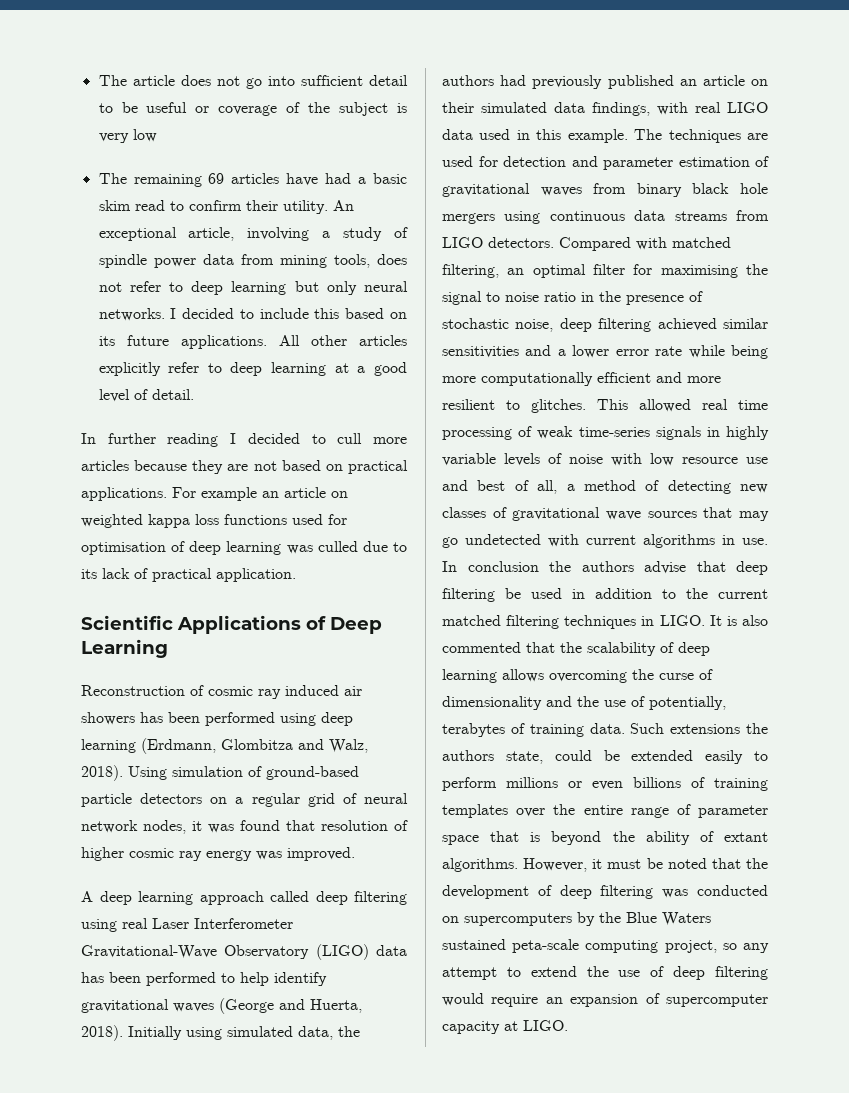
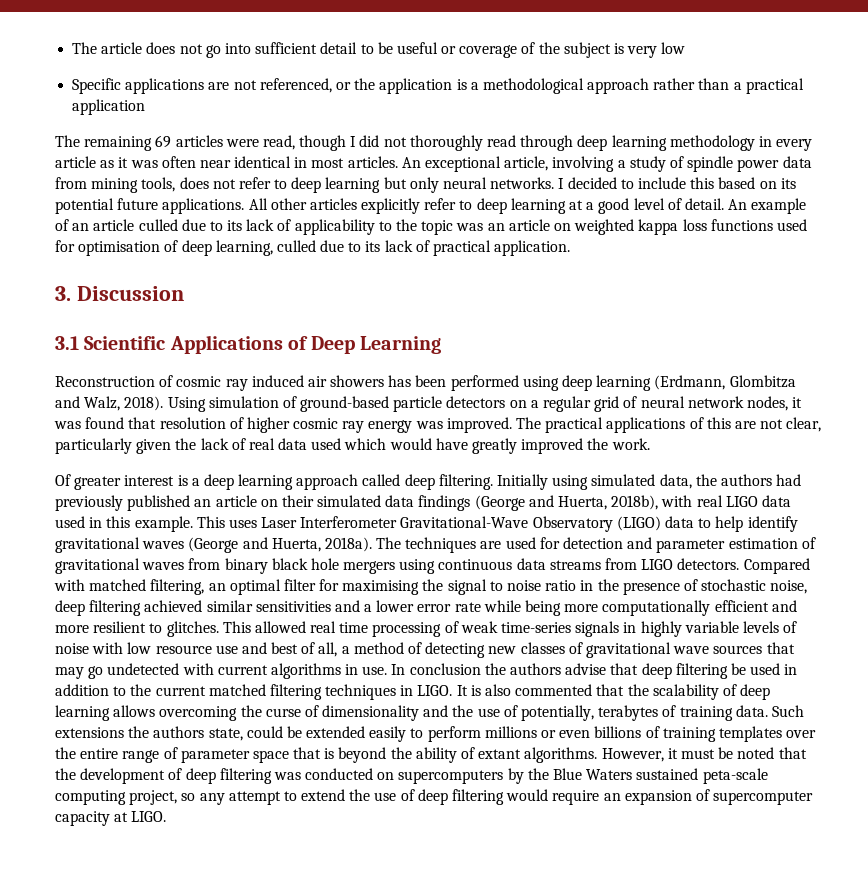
[98,173,407,187] [98,200,328,214] The remaining 69 articles have had a basic skim read to confirm their utility. -> [72,78,804,94] [72,99,146,115] [55,135,813,151] [55,156,398,168] Specific applications are not referenced, or the application is a methodological approach rather than a practical application // The remaining 69 articles were read, though I did not thoroughly read through deep learning methodology in every article as it was often near identical in most articles.
(115, 341) none -> [55,198,114,214] potential
[81,433,408,447] [81,460,408,474] [81,487,257,501] // In further reading I decided to cull more articles because they are not based on practical applications. For example -> [728,198,807,214] [55,219,484,235] An example of an article culled due to its lack of applicability to the topic was
[226,541,313,555] learning was -> [215,240,273,256] learning,
(296, 575) none -> [55,286,184,301] [55,336,79,350] 3. Discussion // 3.1
[81,891,93,902] // A -> [516,417,822,433] [55,438,650,454] [55,474,200,490] The practical applications of this are not clear, particularly given the lack of real data used which would have greatly improved the work. // Of greater interest is a
[354,891,407,905] [81,918,293,932] [81,944,407,960] [81,972,327,986] [81,998,362,1014] [81,1025,123,1041] filtering using real Laser Interferometer Gravitational-Wave Observatory (LIGO) data has been performed to help identify gravitational waves (George and Huerta, 2018). -> [438,474,493,490] filtering.
[592,102,650,116] findings, -> [418,495,659,511] findings (George and Huerta, 2018b),
(628, 136) none -> [196,516,798,532] [55,537,372,553] This uses Laser Interferometer Gravitational-Wave Observatory (LIGO) data to help identify gravitational waves (George and Huerta, 2018a).

